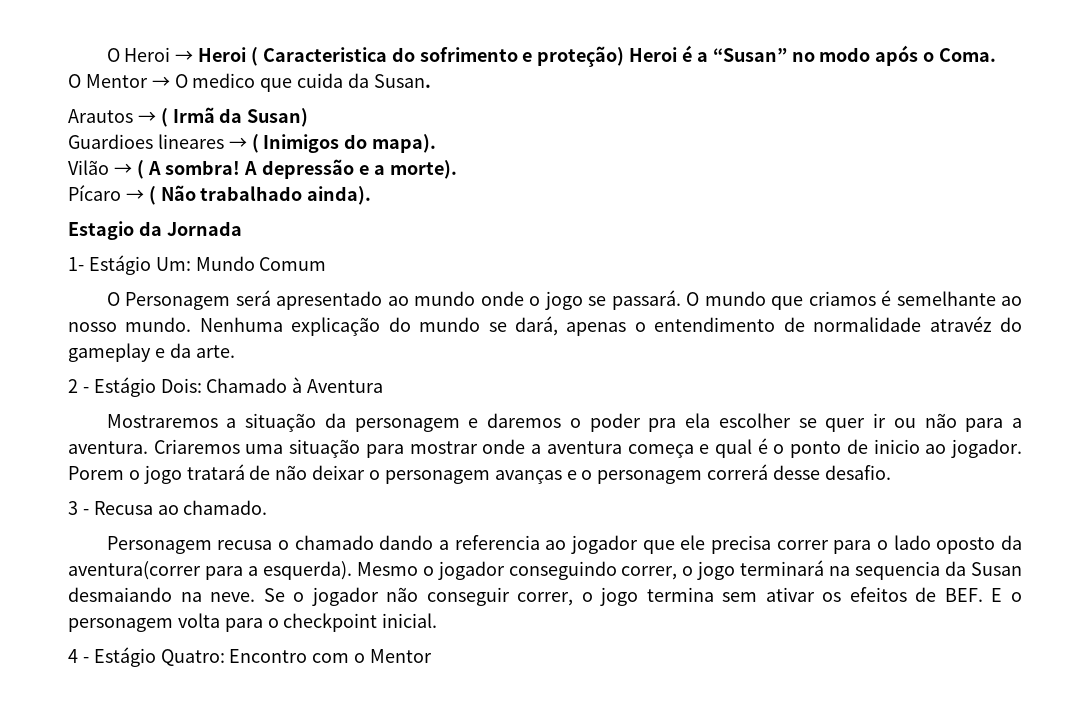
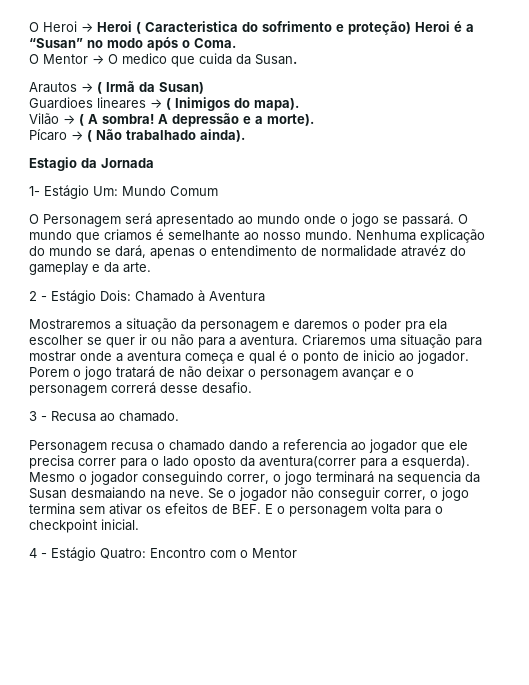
[494,470,562,484] avanças -> [342,369,390,380] avançar

